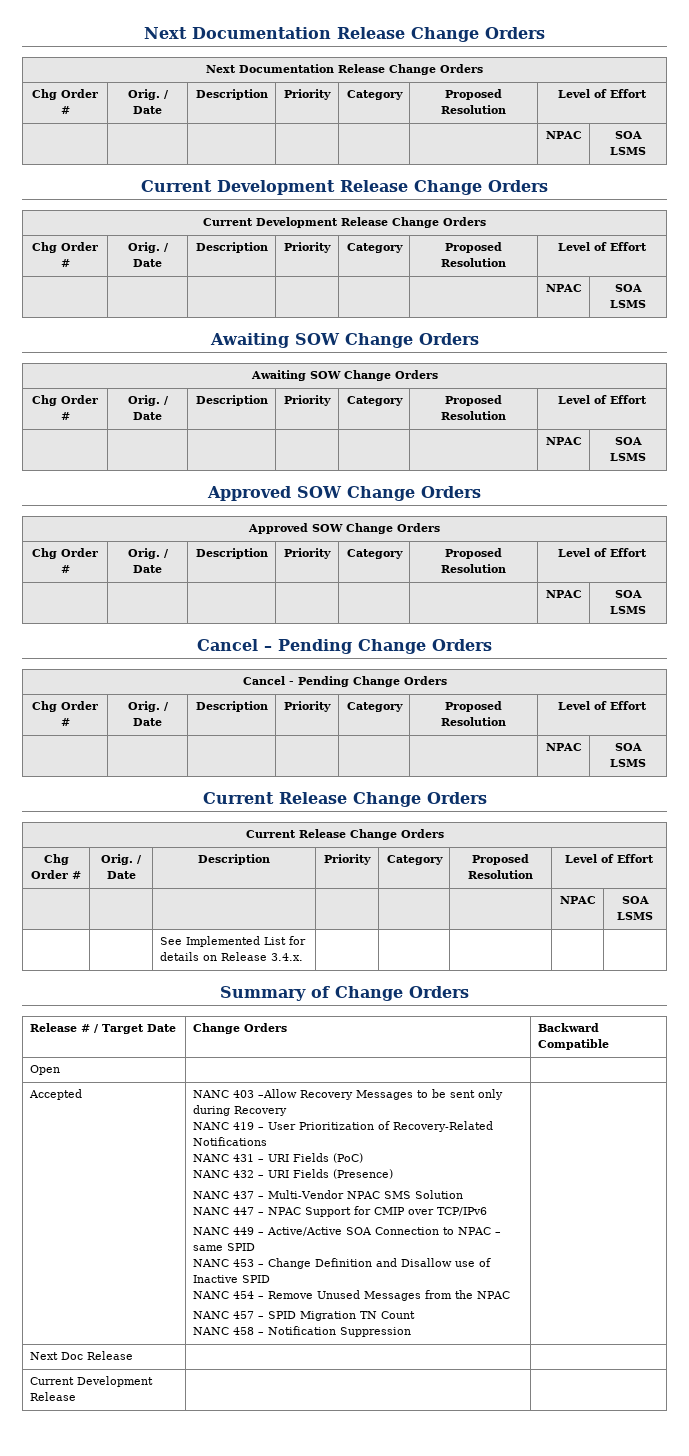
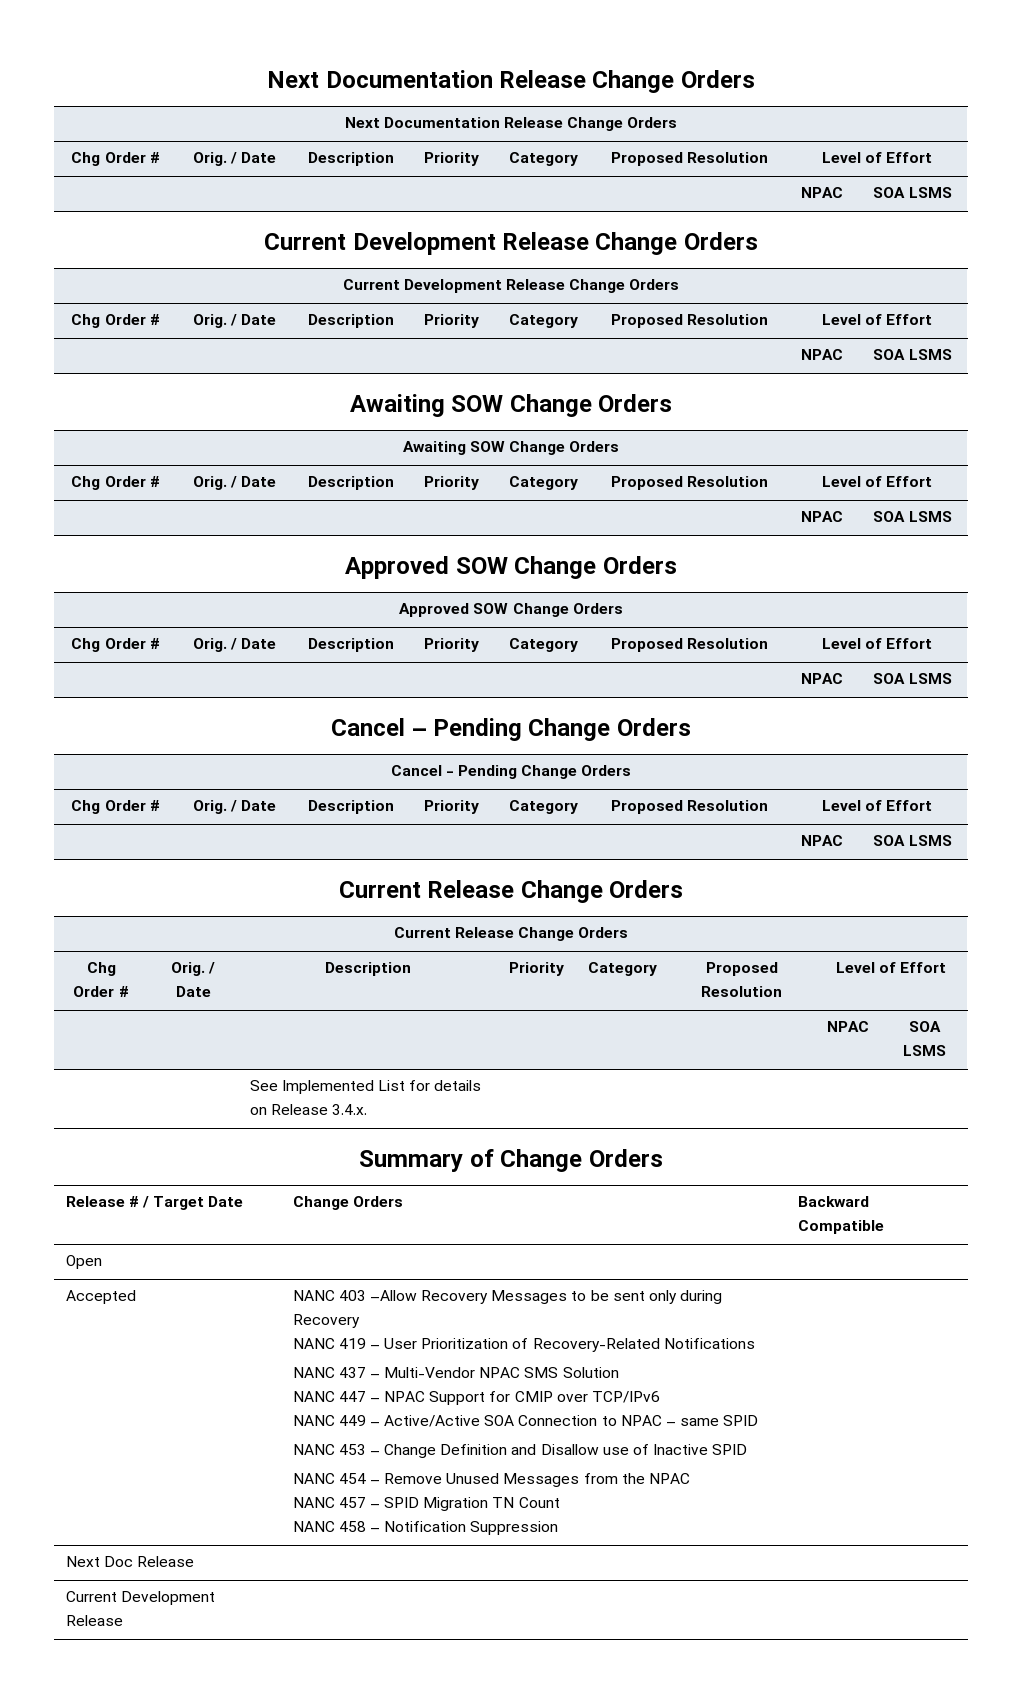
[192,1153,363,1163] [192,1169,393,1179] // NANC 431 – URI Fields (PoC) // NANC 432 – URI Fields (Presence) -> (755, 1343) none

